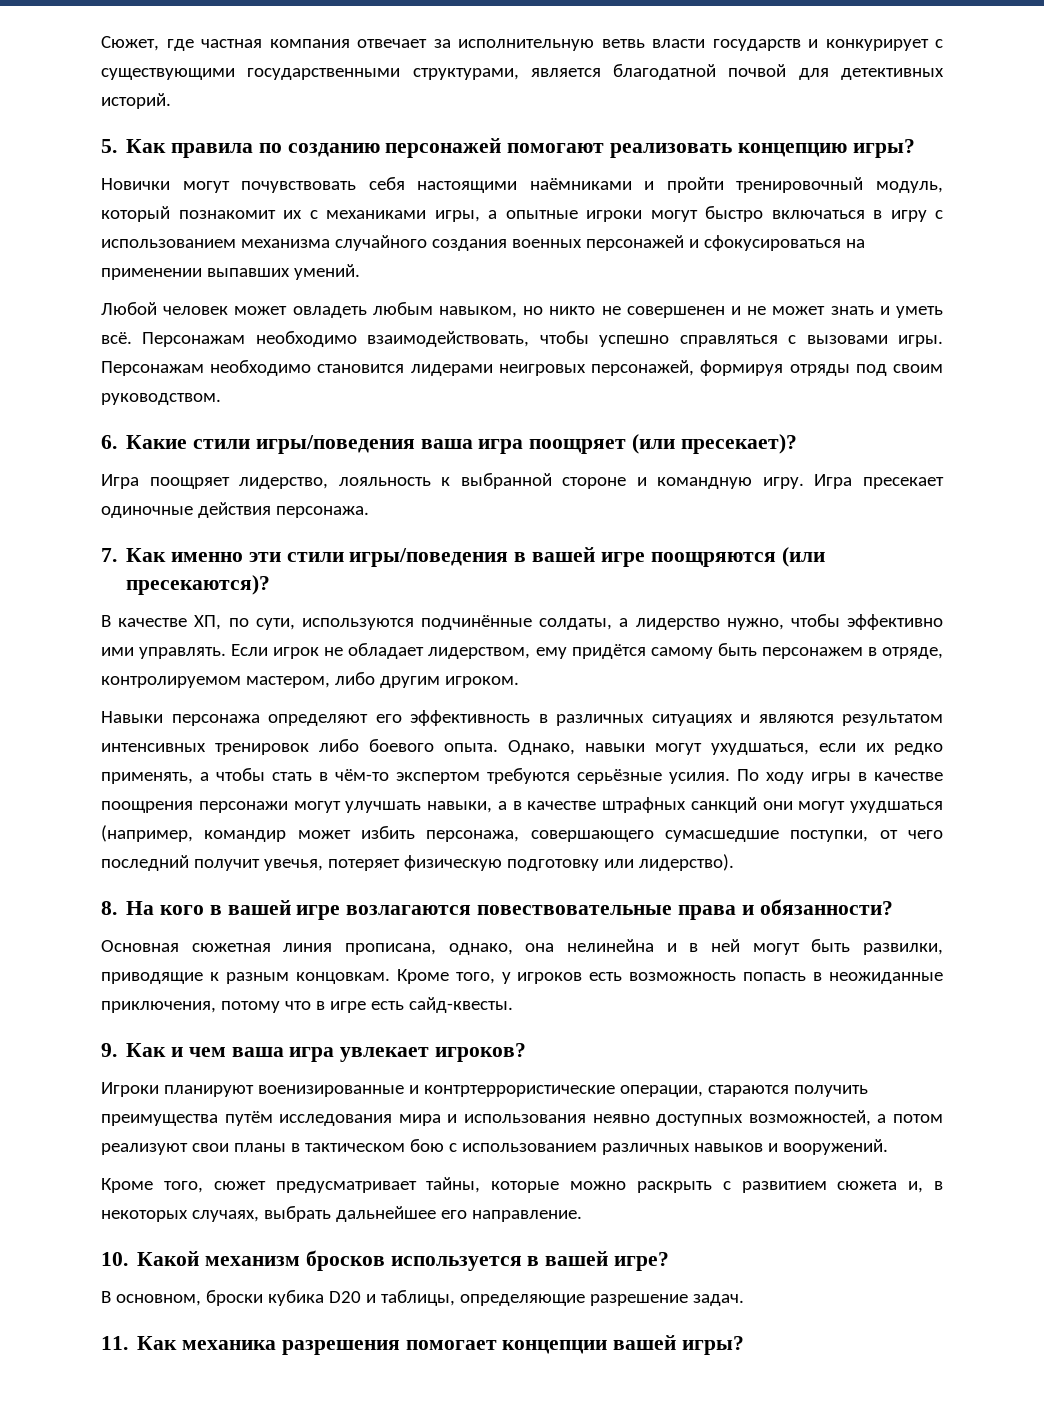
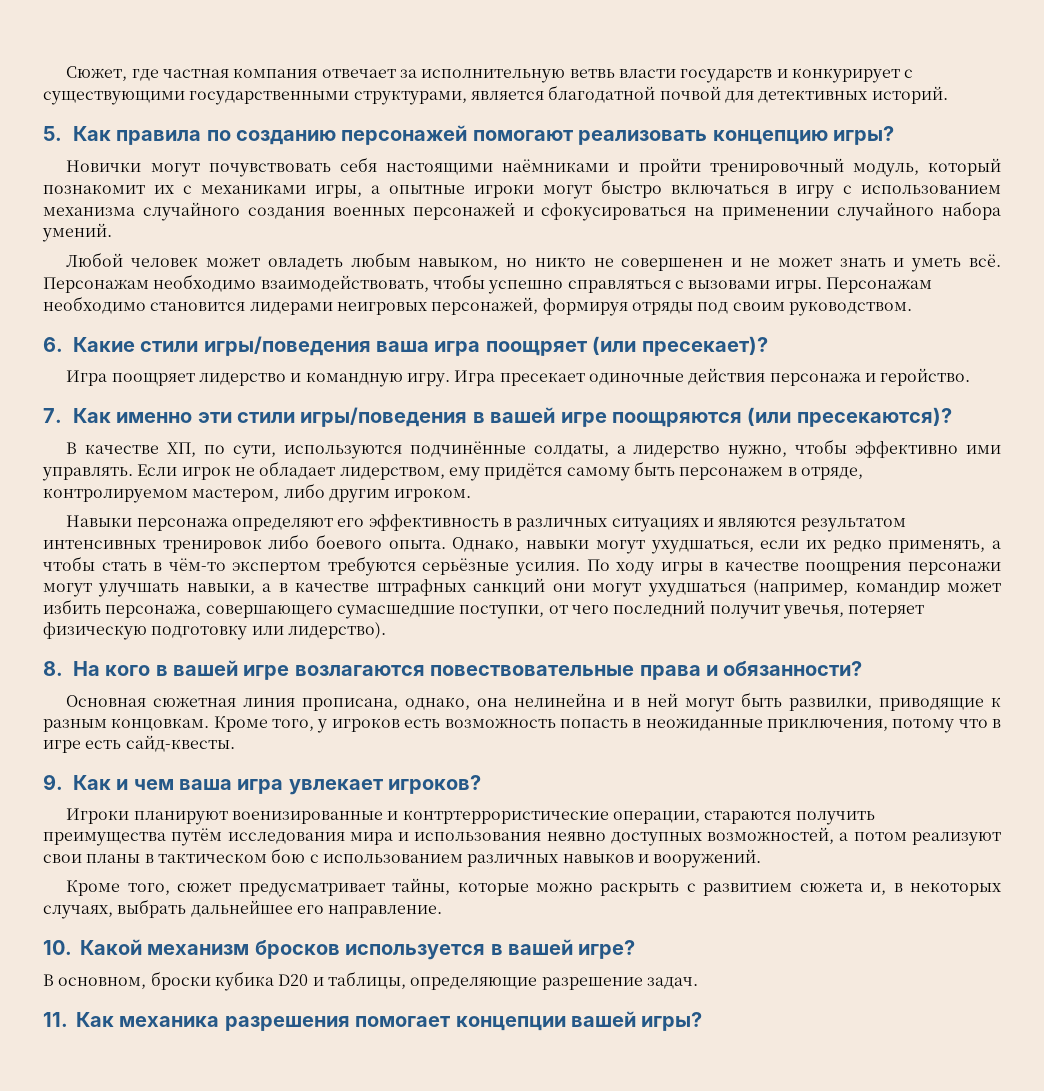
[206,268,290,277] выпавших -> [837,201,1001,221] случайного набора
[239,473,627,489] лидерство, лояльность к выбранной стороне -> [198,373,286,386] лидерство
[275,506,369,518] персонажа. -> [769,368,971,386] персонажа и геройство.

